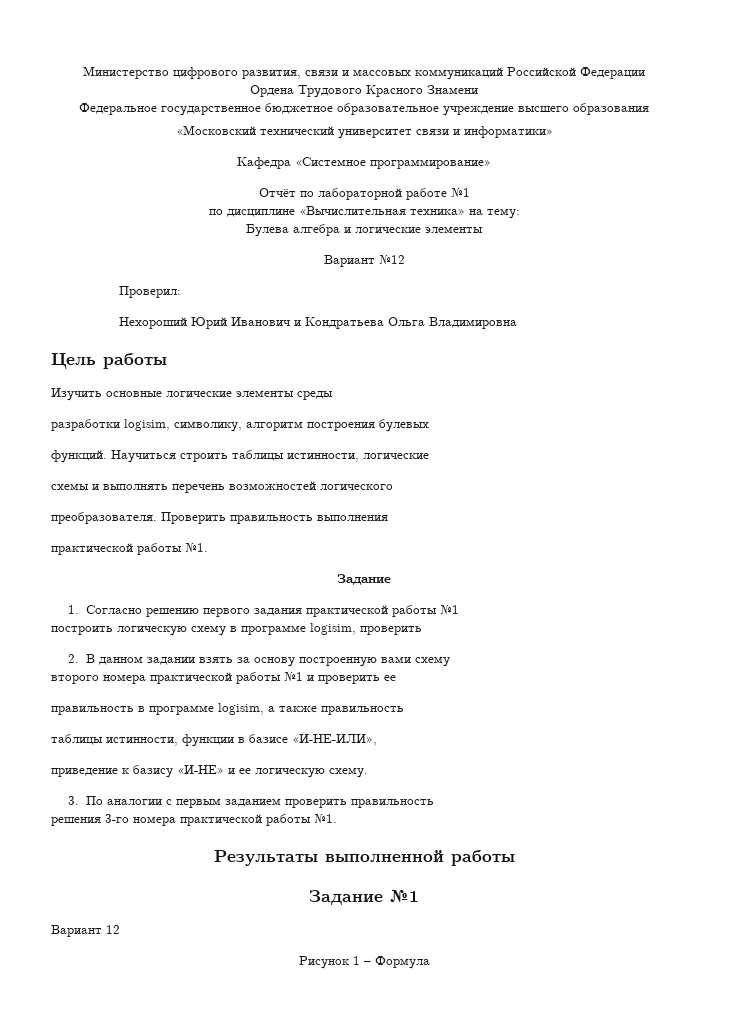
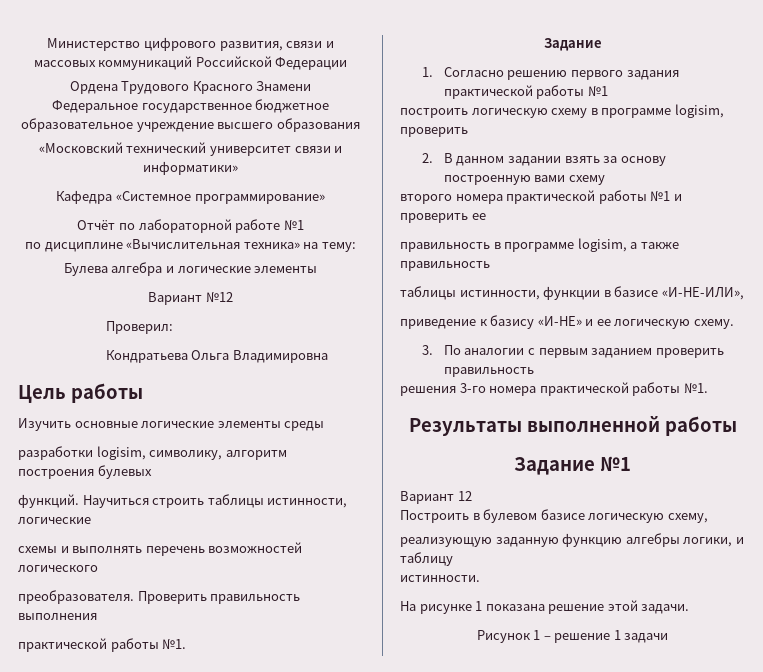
[119,317,302,329] Нехороший Юрий Иванович и -> (173, 327) none
(120, 929) none -> [400,509,708,523] [400,533,744,547] [400,552,453,566] [400,575,480,582] [400,600,690,614] // Построить в булевом базисе логическую схему, // реализующую заданную функцию алгебры логики, и таблицу // истинности. // На рисунке 1 показана решение этой задачи.
[374,956,430,969] Формула -> [554,630,669,643] решение 1 задачи

